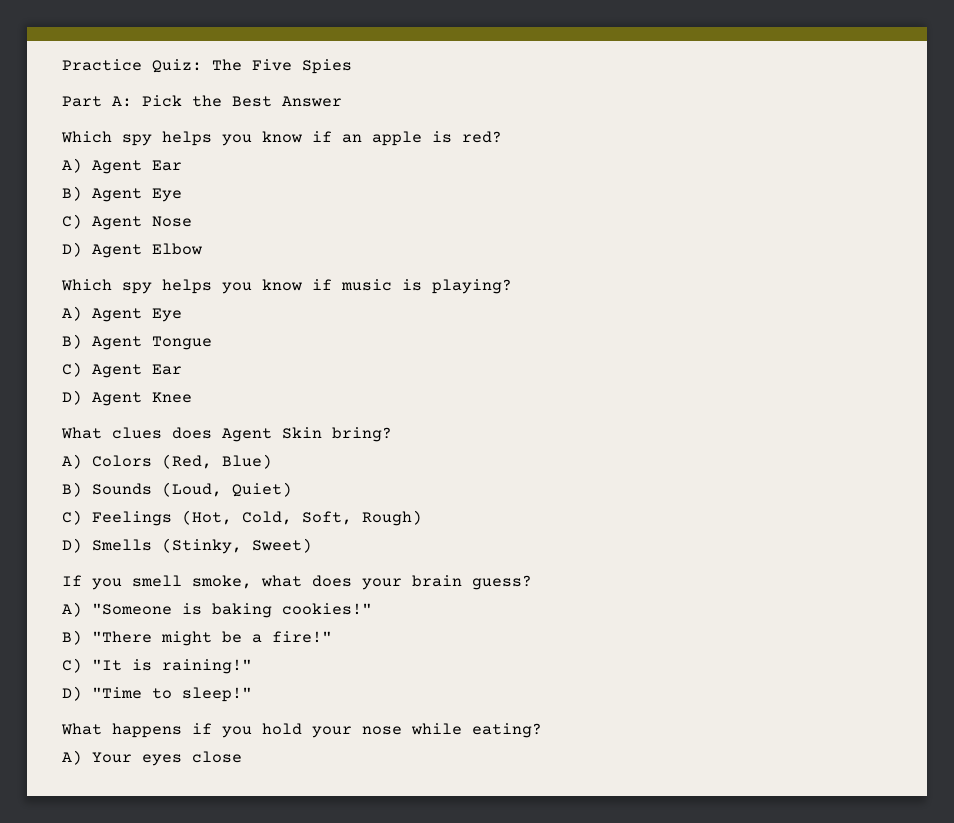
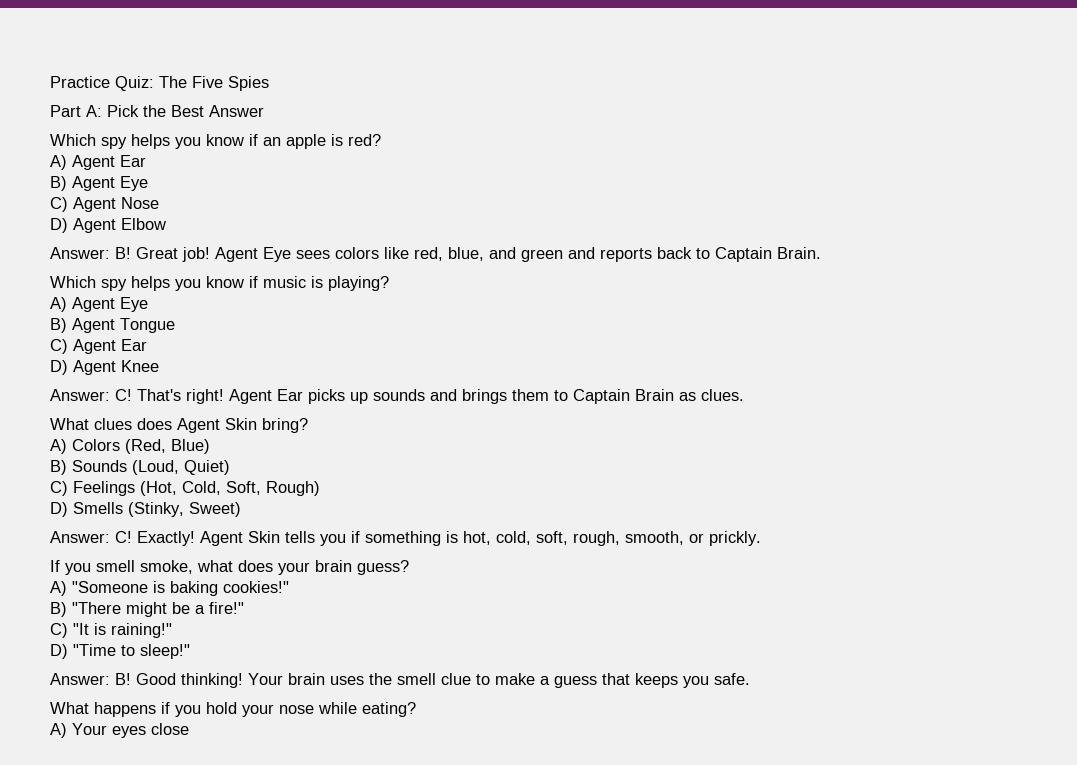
(202, 249) none -> [50,247,821,262] // Answer: B! Great job! Agent Eye sees colors like red, blue, and green and reports back to Captain Brain.
(192, 397) none -> [50,389,744,404] // Answer: C! That's right! Agent Ear picks up sounds and brings them to Captain Brain as clues.
(312, 545) none -> [50,531,761,546] // Answer: C! Exactly! Agent Skin tells you if something is hot, cold, soft, rough, smooth, or prickly.
(252, 694) none -> [50,673,750,688] // Answer: B! Good thinking! Your brain uses the smell clue to make a guess that keeps you safe.

